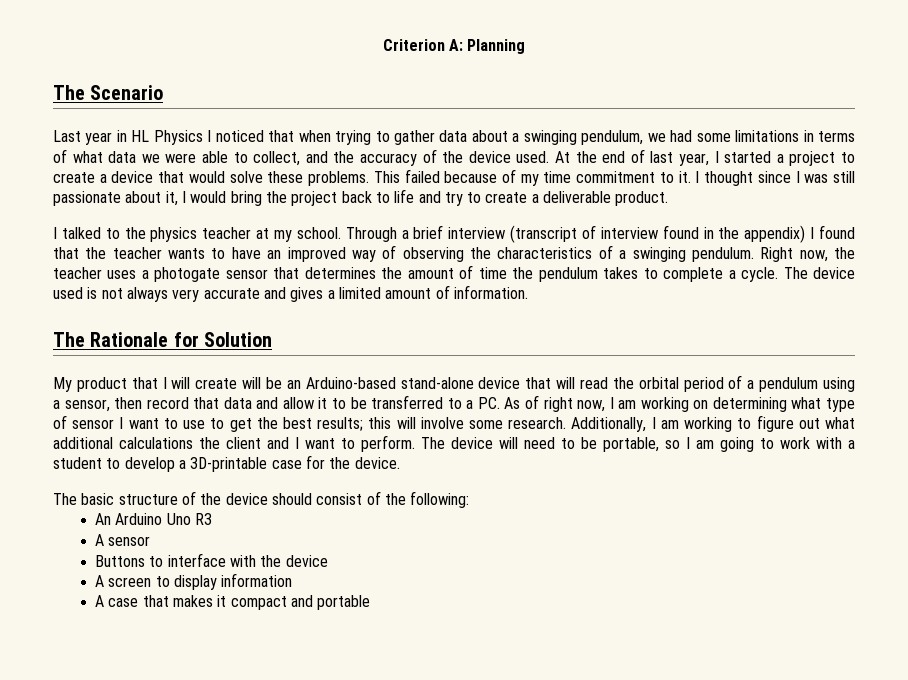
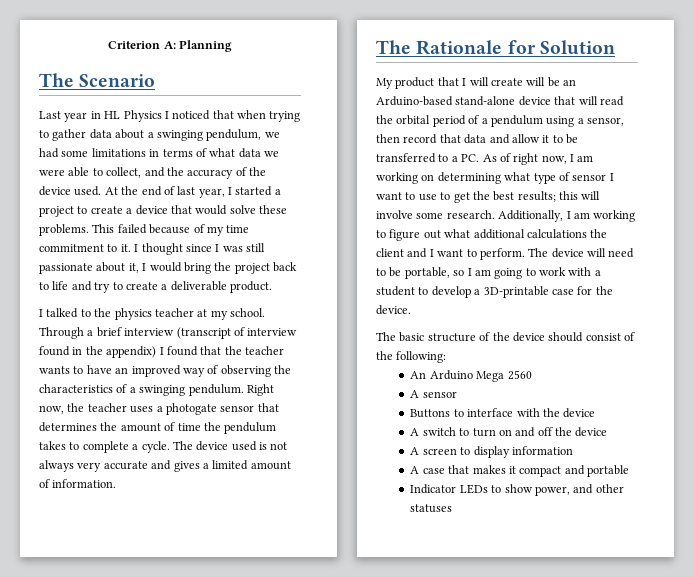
[166,513,213,525] Uno R3 -> [476,370,532,382] Mega 2560
(328, 561) none -> [410,427,608,437] // A switch to turn on and off the device
(371, 602) none -> [410,484,624,496] [410,504,453,513] // Indicator LEDs to show power, and other statuses

